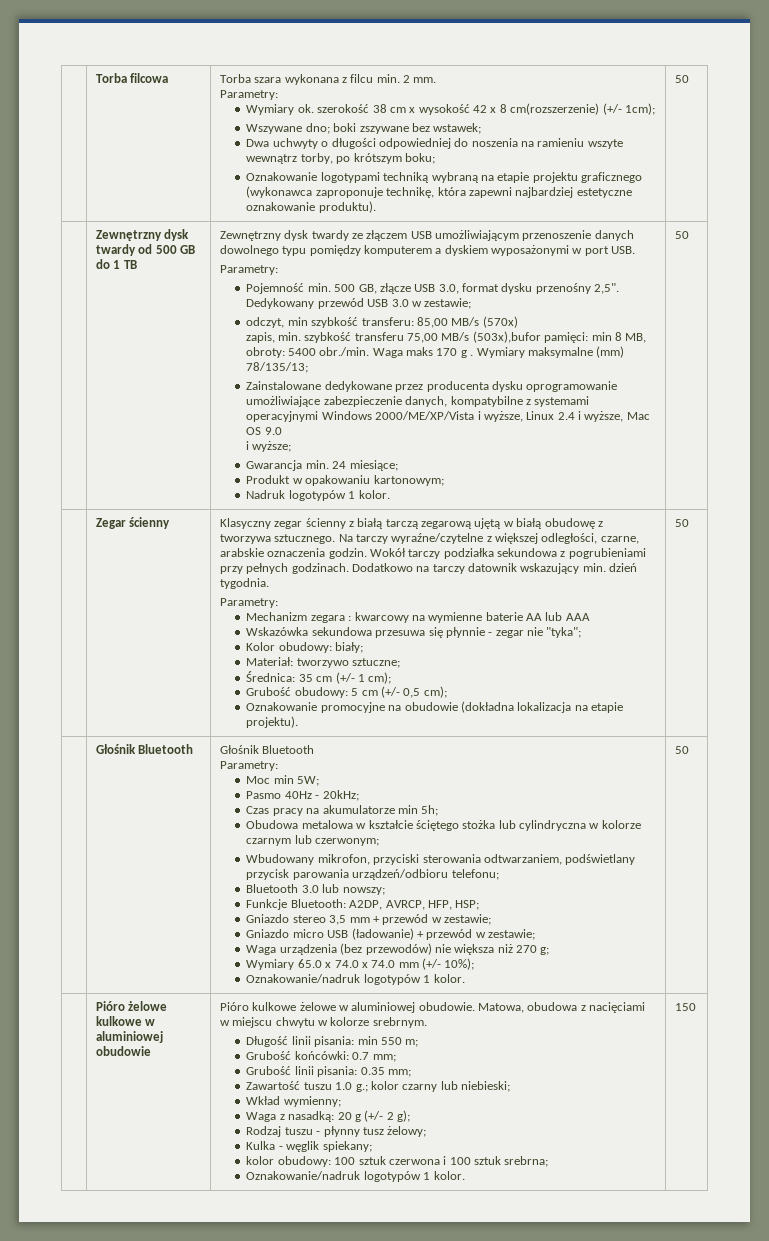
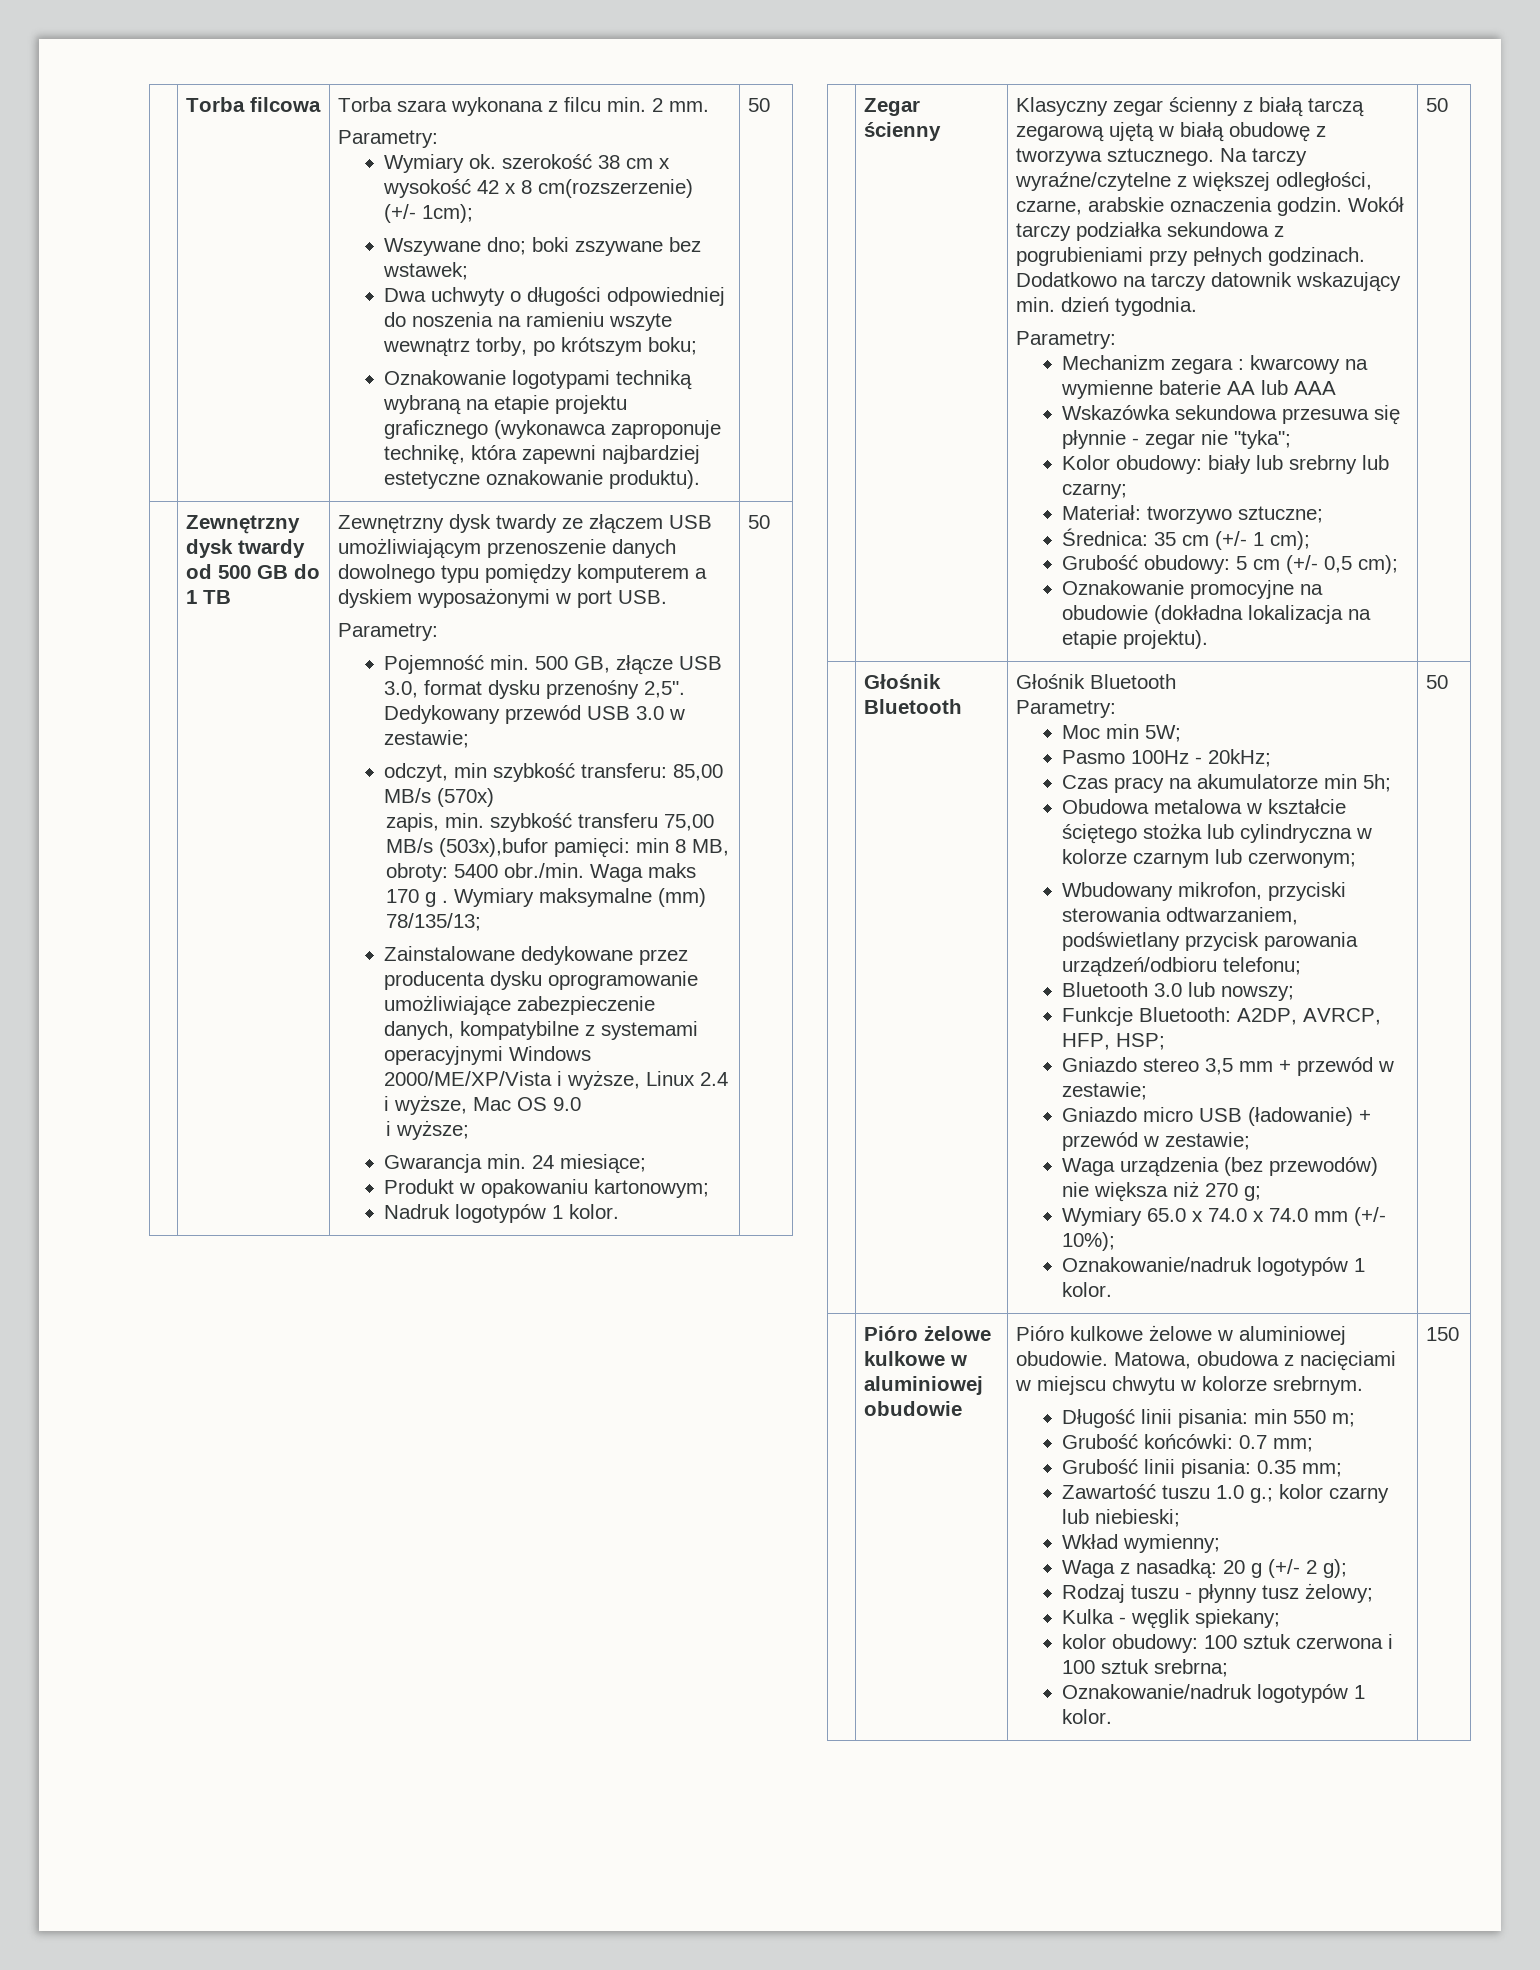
[335,642,364,653] biały; -> [1208,455,1390,474] [1062,483,1128,499] biały lub srebrny lub czarny;
[284,791,312,799] 40Hz -> [1131,750,1190,764] 100Hz

